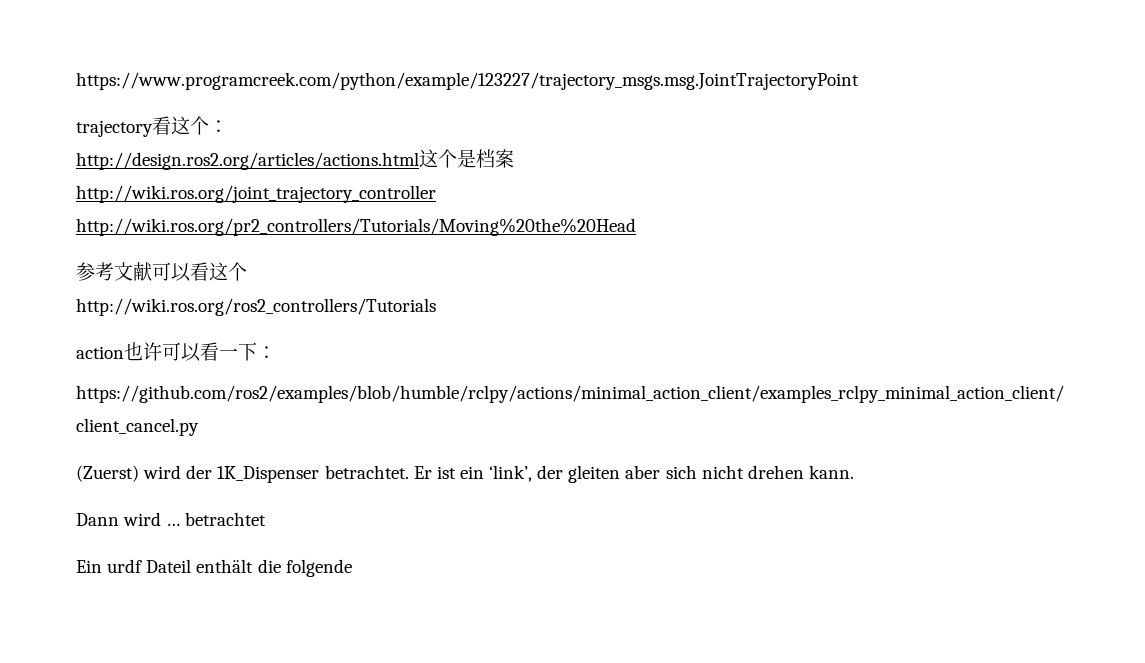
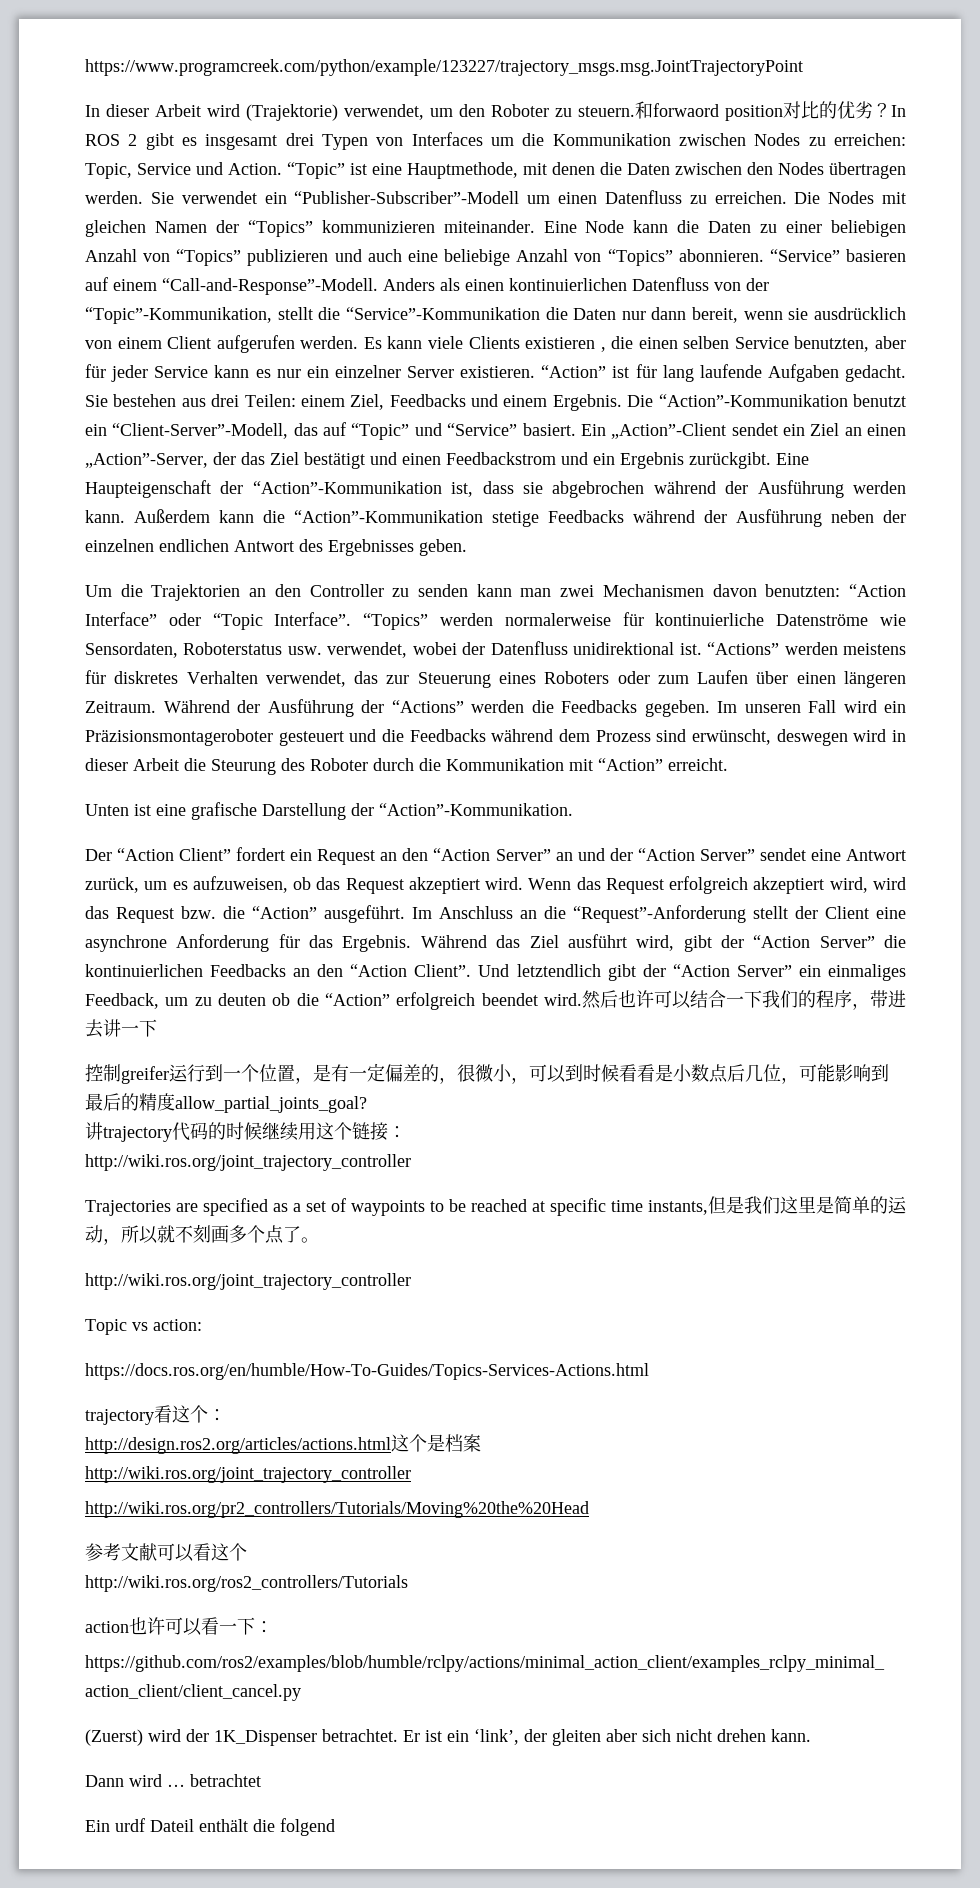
(859, 81) none -> [85,101,906,121] [85,132,906,150] [85,162,906,179] [85,190,907,204] [85,220,906,237] [85,249,906,266] [85,277,769,295] [85,307,906,324] [85,335,906,353] [85,364,906,382] [85,394,906,411] [85,422,906,440] [85,452,809,469] [85,480,906,498] [85,509,906,527] [85,539,467,556] [85,584,906,601] [85,612,906,630] [85,641,907,658] [85,670,907,688] [85,699,906,717] [85,729,906,746] [85,758,728,775] [85,802,573,820] [85,847,906,865] [85,876,906,894] [85,905,906,923] [85,934,907,952] [85,964,907,981] [85,990,906,1010] [85,1019,157,1038] [85,1063,889,1084] [85,1093,367,1113] [85,1122,406,1142] [85,1154,411,1171] [85,1196,907,1216] [85,1224,319,1245] [85,1273,411,1290] [85,1319,202,1335] [85,1363,649,1380] // In dieser Arbeit wird (Trajektorie) verwendet, um den Roboter zu steuern.和forwaord position对比的优劣？In ROS 2 gibt es insgesamt drei Typen von Interfaces um die Kommunikation zwischen Nodes zu erreichen: Topic, Service und Action. “Topic” ist eine Hauptmethode, mit denen die Daten zwischen den Nodes übertragen werden. Sie verwendet ein “Publisher-Subscriber”-Modell um einen Datenfluss zu erreichen. Die Nodes mit gleichen Namen der “Topics” kommunizieren miteinander. Eine Node kann die Daten zu einer beliebigen Anzahl von “Topics” publizieren und auch eine beliebige Anzahl von “Topics” abonnieren. “Service” basieren auf einem “Call-and-Response”-Modell. Anders als einen kontinuierlichen Datenfluss von der “Topic”-Kommunikation, stellt die “Service”-Kommunikation die Daten nur dann bereit, wenn sie ausdrücklich von einem Client aufgerufen werden. Es kann viele Clients existieren , die einen selben Service benutzten, aber für jeder Service kann es nur ein einzelner Server existieren. “Action” ist für lang laufende Aufgaben gedacht. Sie bestehen aus drei Teilen: einem Ziel, Feedbacks und einem Ergebnis. Die “Action”-Kommunikation benutzt ein “Client-Server”-Modell, das auf “Topic” und “Service” basiert. Ein „Action”-Client sendet ein Ziel an einen „Action”-Server, der das Ziel bestätigt und einen Feedbackstrom und ein Ergebnis zurückgibt. Eine Haupteigenschaft der “Action”-Kommunikation ist, dass sie abgebrochen während der Ausführung werden kann. Außerdem kann die “Action”-Kommunikation stetige Feedbacks während der Ausführung neben der einzelnen endlichen Antwort des Ergebnisses geben. // Um die Trajektorien an den Controller zu senden kann man zwei Mechanismen davon benutzten: “Action Interface” oder “Topic Interface”. “Topics” werden normalerweise für kontinuierliche Datenströme wie Sensordaten, Roboterstatus usw. verwendet, wobei der Datenfluss unidirektional ist. “Actions” werden meistens für diskretes Verhalten verwendet, das zur Steuerung eines Roboters oder zum Laufen über einen längeren Zeitraum. Während der Ausführung der “Actions” werden die Feedbacks gegeben. Im unseren Fall wird ein Präzisionsmontageroboter gesteuert und die Feedbacks während dem Prozess sind erwünscht, deswegen wird in dieser Arbeit die Steurung des Roboter durch die Kommunikation mit “Action” erreicht. // Unten ist eine grafische Darstellung der “Action”-Kommunikation. // Der “Action Client” fordert ein Request an den “Action Server” an und der “Action Server” sendet eine Antwort zurück, um es aufzuweisen, ob das Request akzeptiert wird. Wenn das Request erfolgreich akzeptiert wird, wird das Request bzw. die “Action” ausgeführt. Im Anschluss an die “Request”-Anforderung stellt der Client eine asynchrone Anforderung für das Ergebnis. Während das Ziel ausführt wird, gibt der “Action Server” die kontinuierlichen Feedbacks an den “Action Client”. Und letztendlich gibt der “Action Server” ein einmaliges Feedback, um zu deuten ob die “Action” erfolgreich beendet wird.然后也许可以结合一下我们的程序，带进去讲一下 // 控制greifer运行到一个位置，是有一定偏差的，很微小，可以到时候看看是小数点后几位，可能影响到最后的精度allow_partial_joints_goal? // 讲trajectory代码的时候继续用这个链接： // http://wiki.ros.org/joint_trajectory_controller // Trajectories are specified as a set of waypoints to be reached at specific time instants,但是我们这里是简单的运动，所以就不刻画多个点了。 // http://wiki.ros.org/joint_trajectory_controller // Topic vs action: // https://docs.ros.org/en/humble/How-To-Guides/Topics-Services-Actions.html
[285,559,352,577] folgende -> [280,1818,335,1836] folgend

